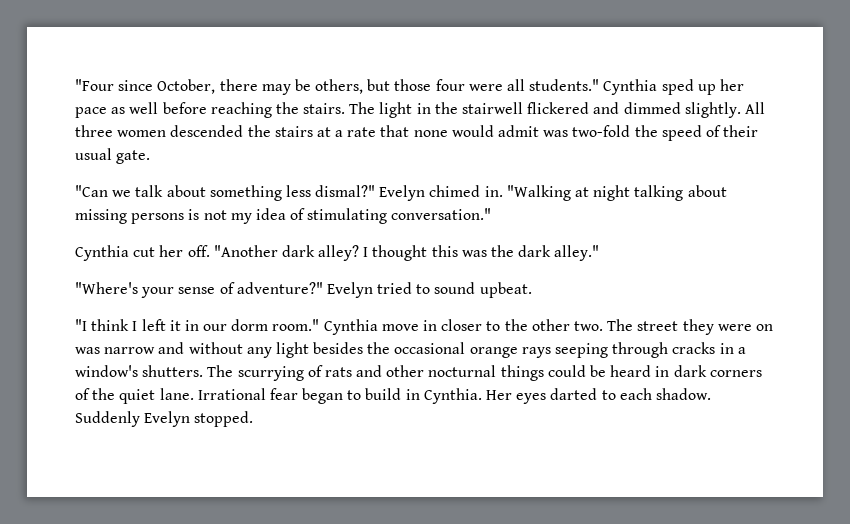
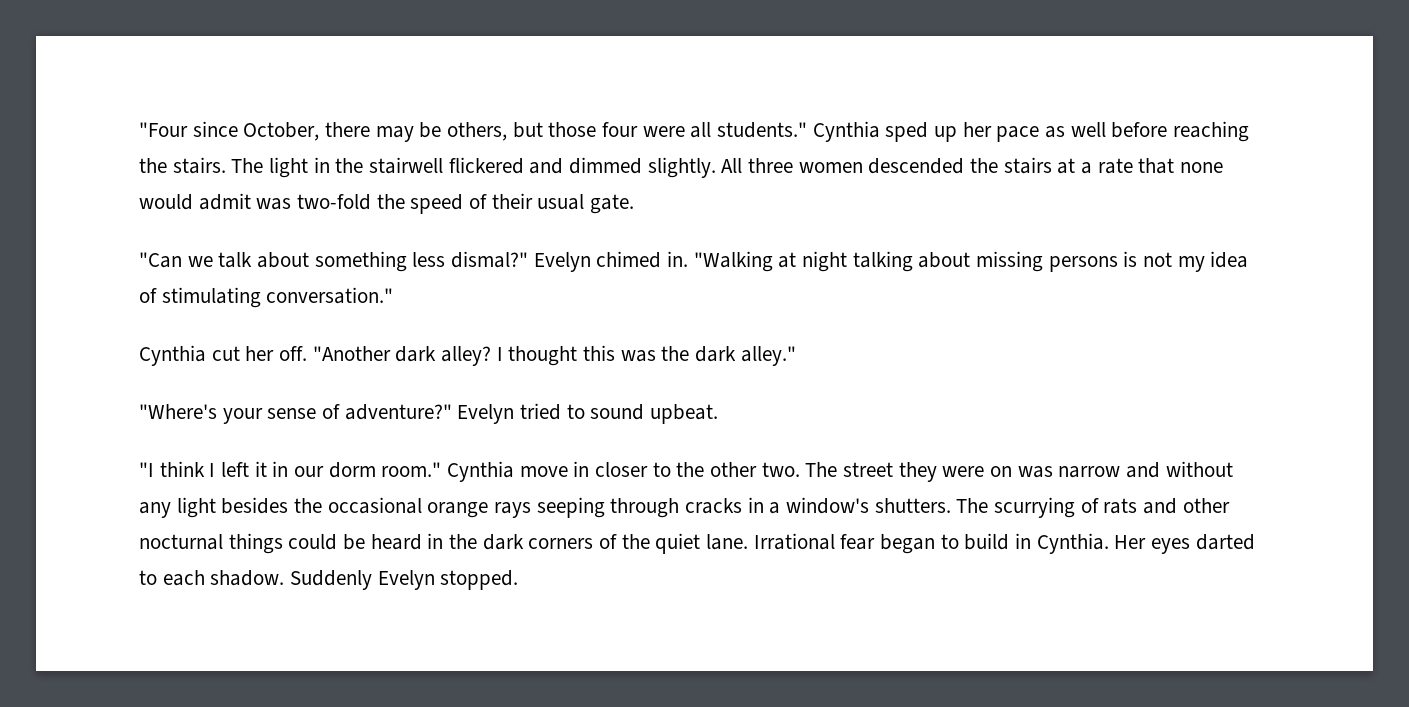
(670, 371) none -> [449,534,478,549] the

